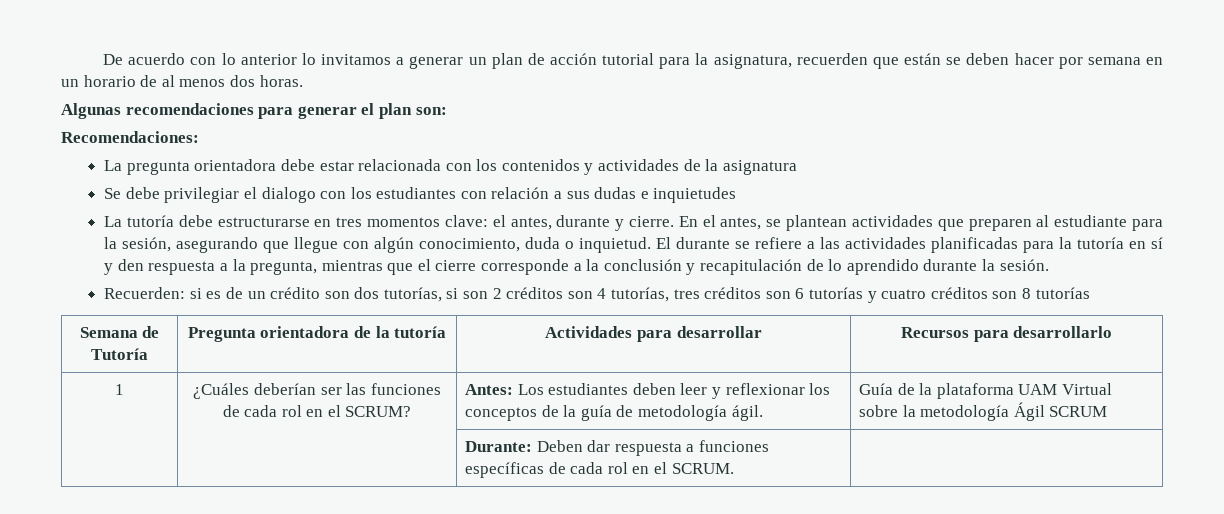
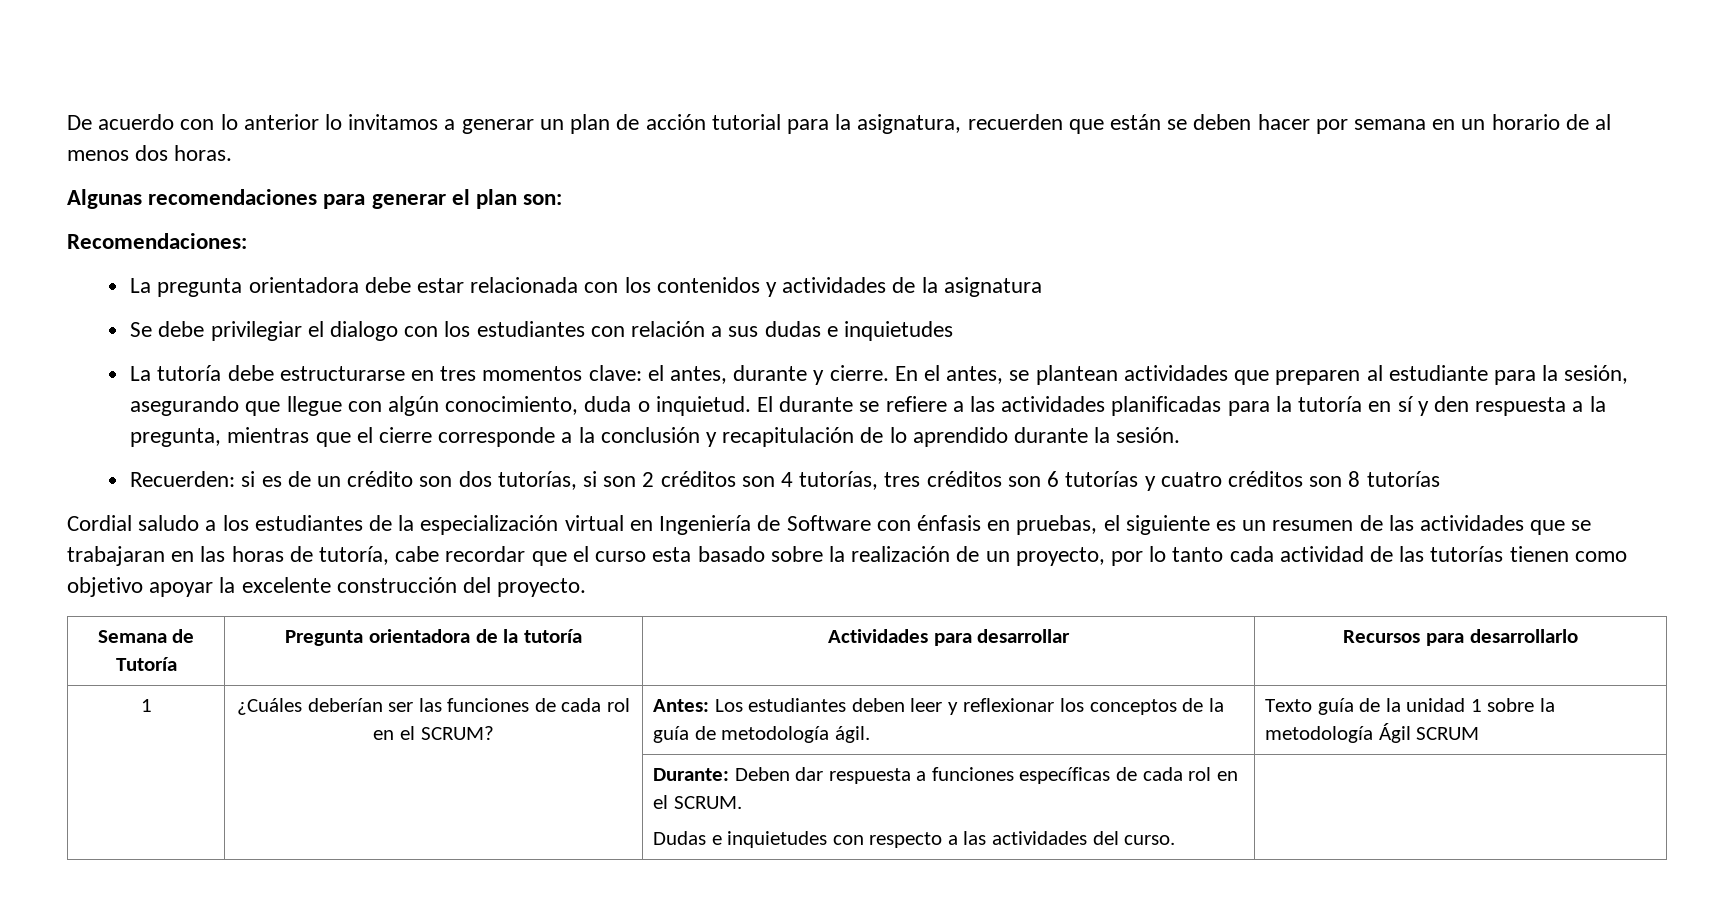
(1090, 293) none -> [67,515,1592,535] [67,546,1627,566] [67,577,587,597] // Cordial saludo a los estudiantes de la especialización virtual en Ingeniería de Software con énfasis en pruebas, el siguiente es un resumen de las actividades que se trabajaran en las horas de tutoría, cabe recordar que el curso esta basado sobre la realización de un proyecto, por lo tanto cada actividad de las tutorías tienen como objetivo apoyar la excelente construcción del proyecto.
[858,383,1112,399] Guía de la plataforma UAM Virtual -> [1265,698,1482,715] Texto guía de la unidad 1
(734, 468) none -> [653,831,1176,848] // Dudas e inquietudes con respecto a las actividades del curso.

